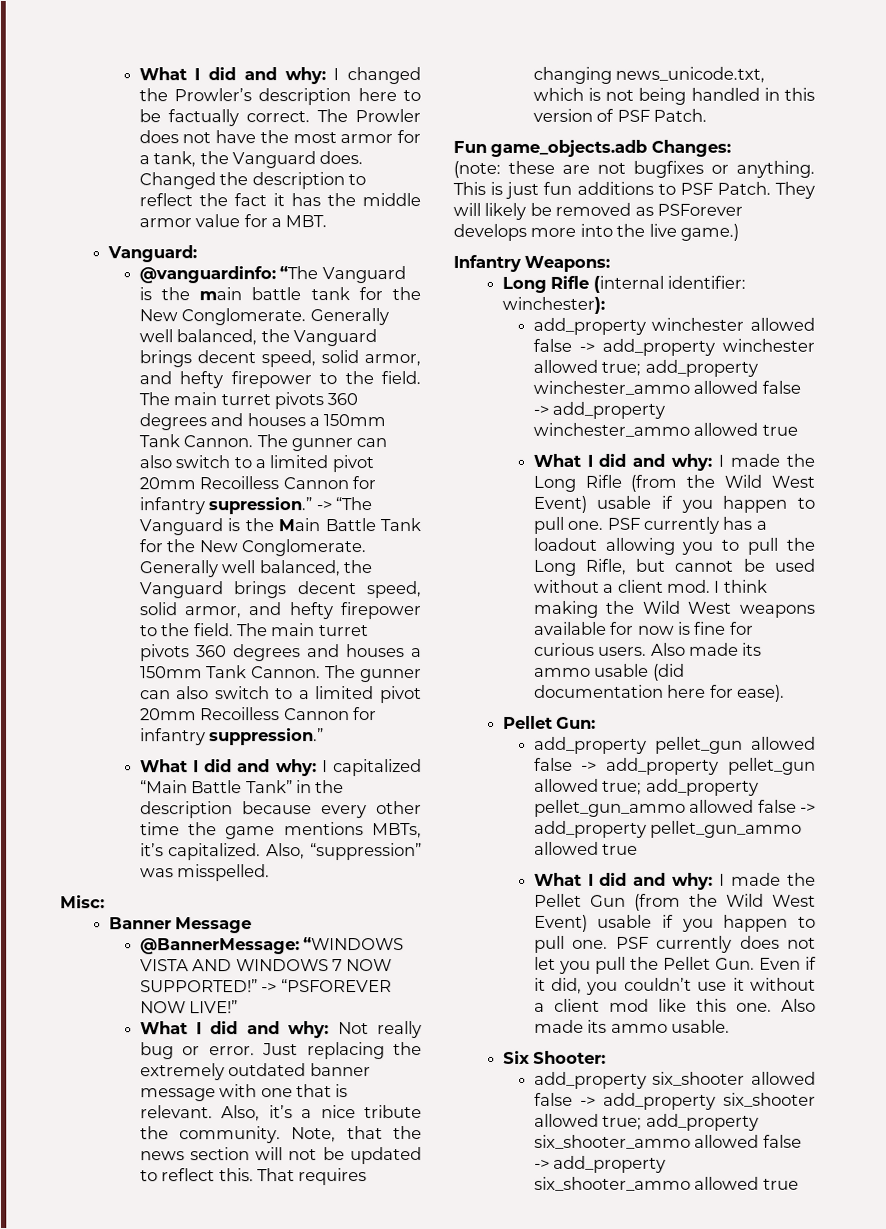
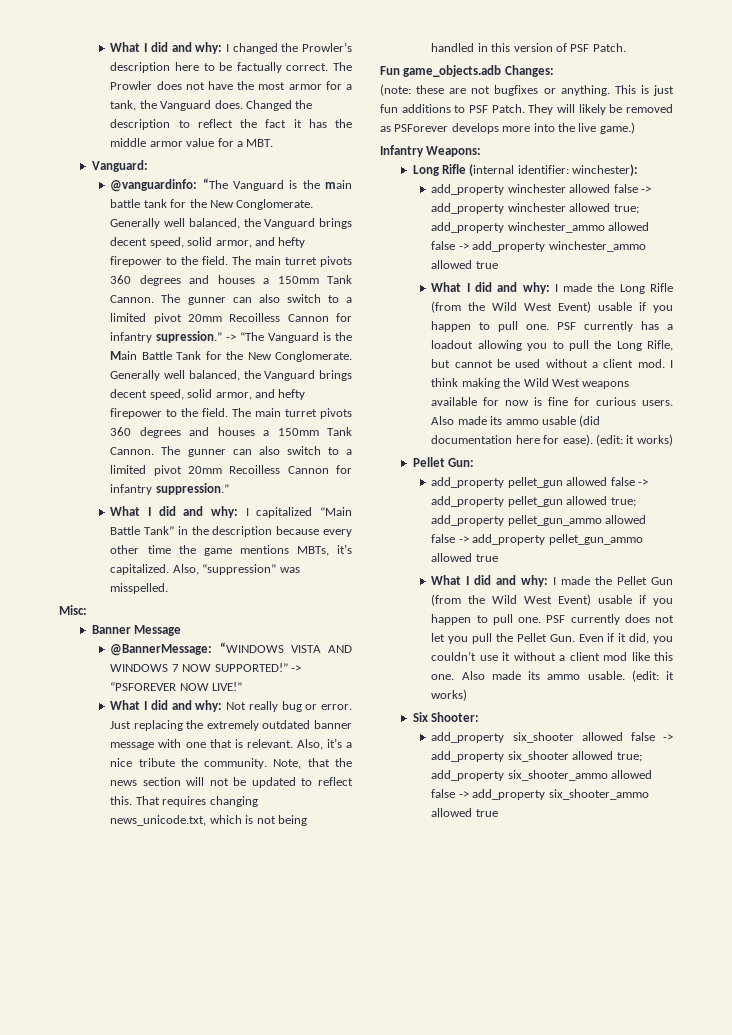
(785, 693) none -> [595,434,673,446] (edit: it works)
(730, 1026) none -> [631,670,674,682] [431,689,468,701] (edit: it works)

